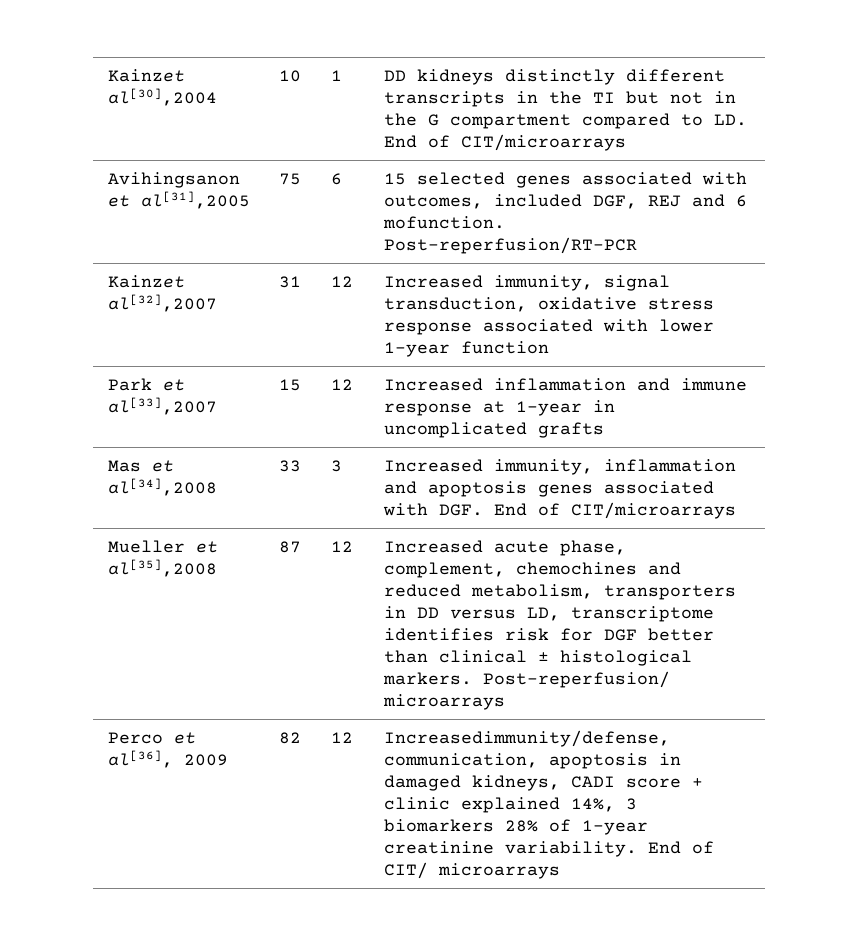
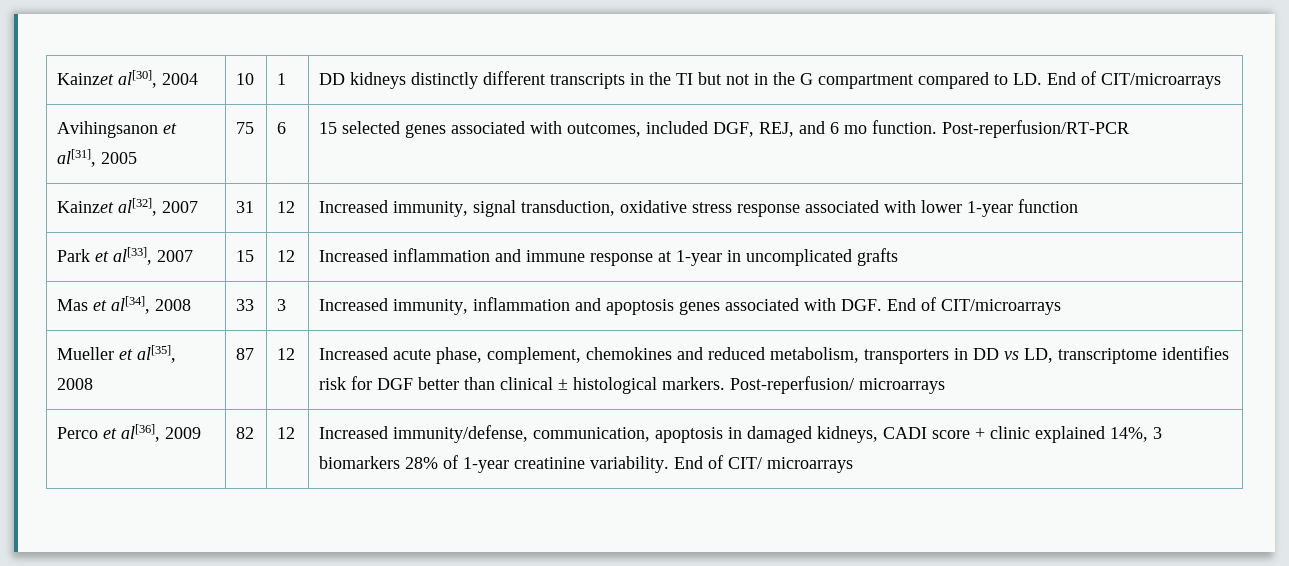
[107,69,185,82] [107,88,217,106] Kainzet al[30],2004 -> [57,70,199,88] Kainzet al[30], 2004
[140,191,250,209] al[31],2005 -> [57,149,138,167] al[31], 2005
[647,195,681,207] REJ -> [759,122,795,137] REJ,
[382,216,505,229] mofunction. -> [844,120,938,134] mo function.
[107,294,217,312] al[32],2007 -> [118,198,199,216] al[32], 2007
[107,397,217,415] al[33],2007 -> [113,247,194,265] al[33], 2007
[107,478,217,496] al[34],2008 -> [111,296,192,314] al[34], 2008
[107,559,217,577] al[35],2008 -> [137,345,177,363] [57,378,94,390] al[35], 2008
[515,562,637,575] chemochines -> [586,347,673,360] chemokines
[449,609,516,619] versus -> [1004,351,1020,360] vs
[383,730,670,747] Increasedimmunity/defense, -> [319,425,529,443] Increased immunity/defense,

